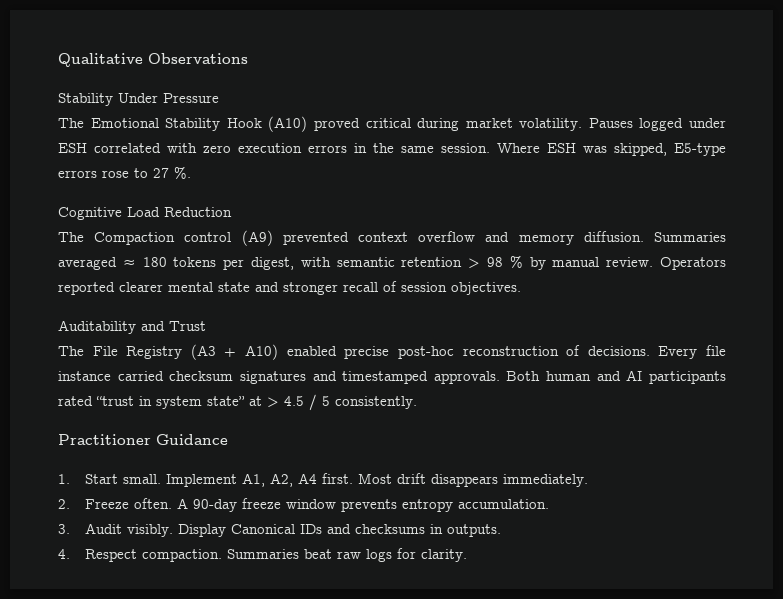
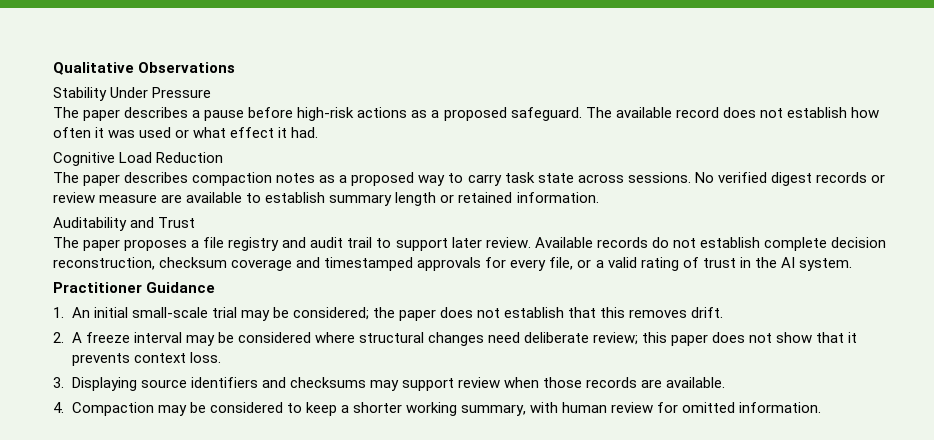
[90,116,727,132] [58,143,726,156] [58,166,191,179] [58,207,232,220] [58,230,726,246] [58,255,726,270] [58,281,521,295] [58,320,206,334] [58,344,727,360] [58,370,726,384] [58,394,417,411] [58,434,228,445] [58,473,589,487] [58,498,550,512] [58,523,502,537] [58,548,468,562] Emotional Stability Hook (A10) proved critical during market volatility. Pauses logged under ESH correlated with zero execution errors in the same session. Where ESH was skipped, E5-type errors rose to 27 %. // Cognitive Load Reduction // The Compaction control (A9) prevented context overflow and memory diffusion. Summaries averaged ≈ 180 tokens per digest, with semantic retention > 98 % by manual review. Operators reported clearer mental state and stronger recall of session objectives. // Auditability and Trust // The File Registry (A3 + A10) enabled precise post-hoc reconstruction of decisions. Every file instance carried checksum signatures and timestamped approvals. Both human and AI participants rated “trust in system state” at > 4.5 / 5 consistently. // Practitioner Guidance // 1. Start small. Implement A1, A2, A4 first. Most drift disappears immediately. // 2. Freeze often. A 90-day freeze window prevents entropy accumulation. // 3. Audit visibly. Display Canonical IDs and checksums in outputs. // 4. Respect compaction. Summaries beat raw logs for clarity. -> [83,107,879,121] [53,127,319,138] [53,152,224,166] [53,172,885,186] [53,192,599,206] [53,217,196,231] [53,237,886,251] [53,257,852,271] [53,282,216,293] [53,307,724,321] [53,332,858,346] [71,352,221,366] [53,377,726,391] [53,402,822,416] paper describes a pause before high-risk actions as a proposed safeguard. The available record does not establish how often it was used or what effect it had. // Cognitive Load Reduction // The paper describes compaction notes as a proposed way to carry task state across sessions. No verified digest records or review measure are available to establish summary length or retained information. // Auditability and Trust // The paper proposes a file registry and audit trail to support later review. Available records do not establish complete decision reconstruction, checksum coverage and timestamped approvals for every file, or a valid rating of trust in the AI system. // Practitioner Guidance // 1. An initial small-scale trial may be considered; the paper does not establish that this removes drift. // 2. A freeze interval may be considered where structural changes need deliberate review; this paper does not show that it prevents context loss. // 3. Displaying source identifiers and checksums may support review when those records are available. // 4. Compaction may be considered to keep a shorter working summary, with human review for omitted information.

